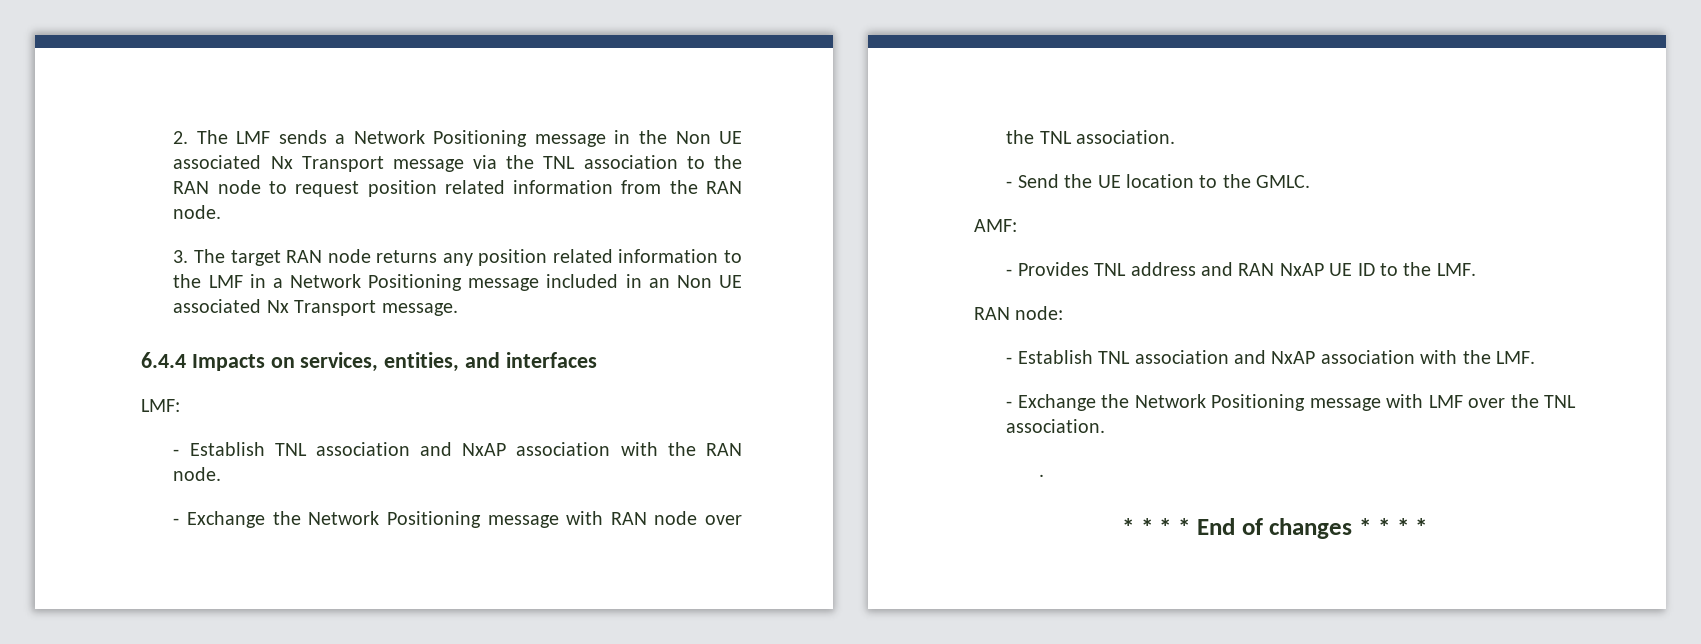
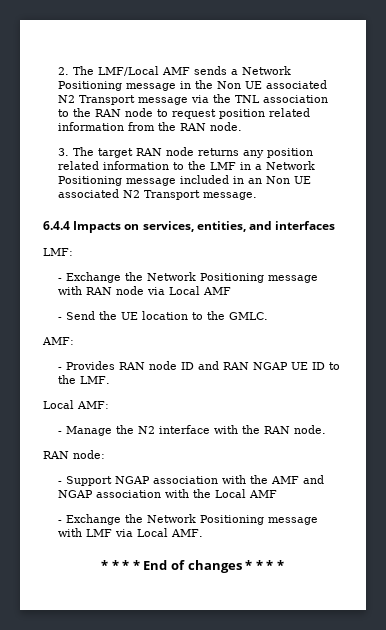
[236,131,271,144] LMF -> [98,66,191,76] LMF/Local AMF
[270,156,293,169] Nx -> [58,95,76,103] N2
[266,300,289,313] Nx -> [123,190,141,198] N2
[173,442,742,456] [173,467,222,481] // - Establish TNL association and NxAP association with the RAN node. -> (73, 252) none
[705,515,742,525] [1006,130,1176,144] over the TNL association. -> [147,286,232,295] via Local AMF
[1094,262,1196,276] TNL address -> [119,361,195,370] RAN node ID
[1279,263,1324,276] NxAP -> [253,362,289,370] NGAP
[974,306,1064,320] [1006,350,1536,364] RAN node: // - Establish TNL association and NxAP association with the LMF. -> [43,400,109,409] [58,425,327,436] [43,450,105,459] [58,475,325,486] [58,489,278,498] Local AMF: // - Manage the N2 interface with the RAN node. // RAN node: // - Support NGAP association with the AMF and NGAP association with the Local AMF
[1468,394,1576,408] [1006,419,1106,433] [1038,474,1044,477] over the TNL association. // . -> [115,528,204,537] via Local AMF.

